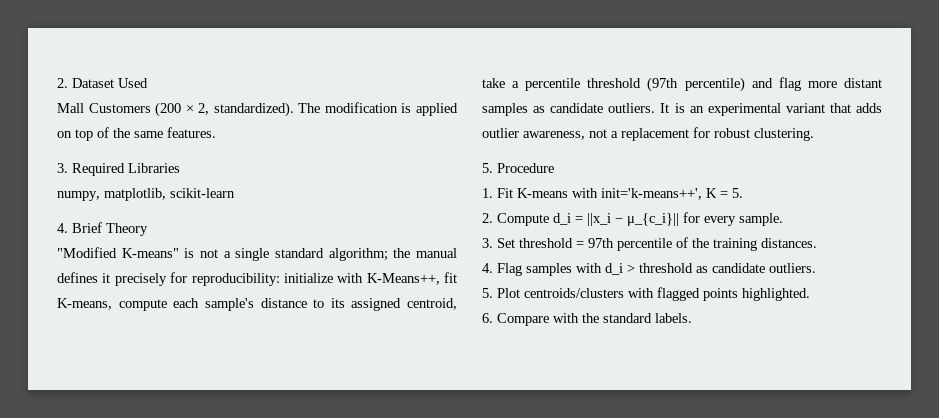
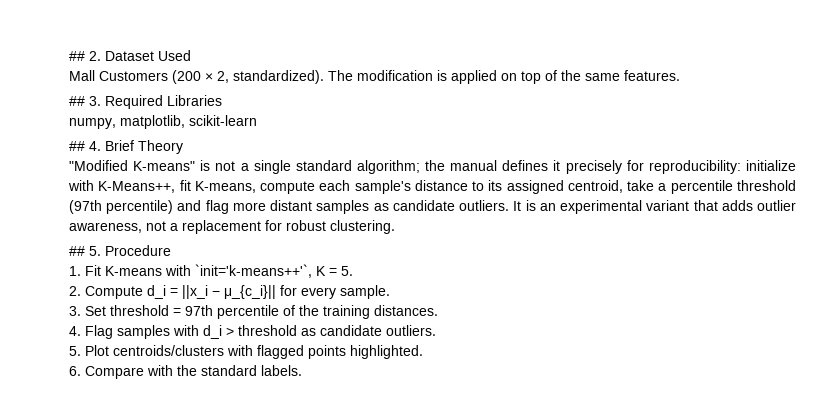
(57, 83) none -> [69,51,85,61] ##
(216, 132) none -> [69,96,85,106] ##
(235, 193) none -> [69,141,85,151] ##
(814, 134) none -> [69,246,85,256] ##
[601,188,702,200] init='k-means++', -> [195,264,312,278] `init='k-means++'`,

